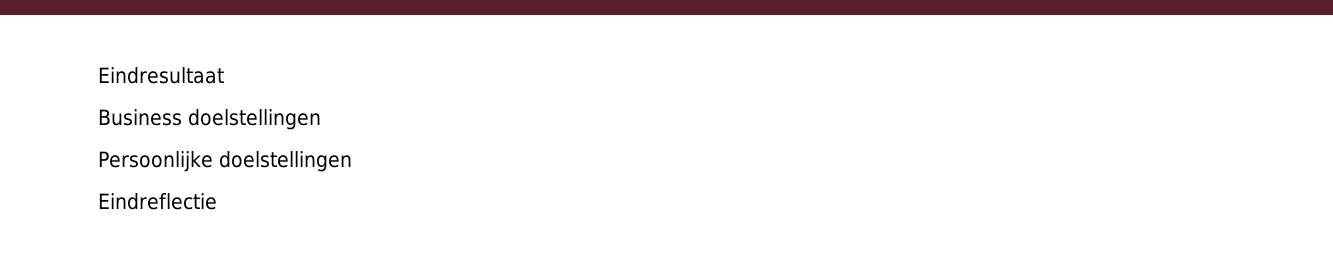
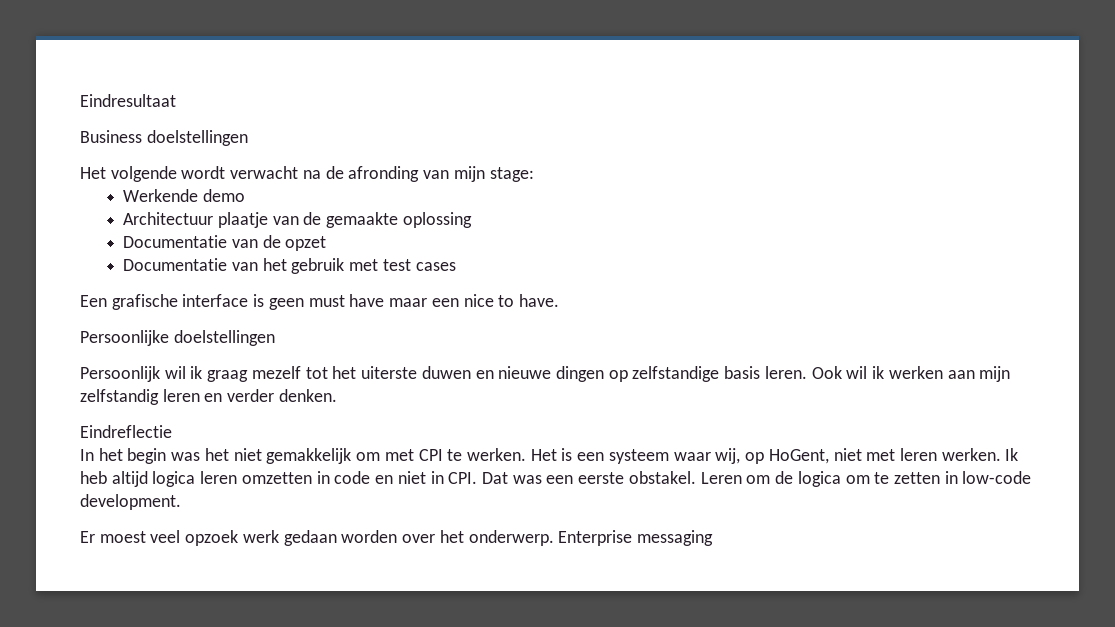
[98,151,352,172] [98,193,217,210] Persoonlijke doelstellingen // Eindreflectie -> [80,166,534,182] [123,189,245,202] [123,212,472,228] [123,235,327,251] [123,258,456,274] [80,294,559,310] [80,330,275,346] [80,366,1011,382] [80,389,337,405] [80,425,172,438] [80,448,1019,464] [80,471,1032,487] [80,494,181,510] [80,530,713,546] Het volgende wordt verwacht na de afronding van mijn stage: // Werkende demo // Architectuur plaatje van de gemaakte oplossing // Documentatie van de opzet // Documentatie van het gebruik met test cases // Een grafische interface is geen must have maar een nice to have. // Persoonlijke doelstellingen // Persoonlijk wil ik graag mezelf tot het uiterste duwen en nieuwe dingen op zelfstandige basis leren. Ook wil ik werken aan mijn zelfstandig leren en verder denken. // Eindreflectie // In het begin was het niet gemakkelijk om met CPI te werken. Het is een systeem waar wij, op HoGent, niet met leren werken. Ik heb altijd logica leren omzetten in code en niet in CPI. Dat was een eerste obstakel. Leren om de logica om te zetten in low-code development. // Er moest veel opzoek werk gedaan worden over het onderwerp. Enterprise messaging

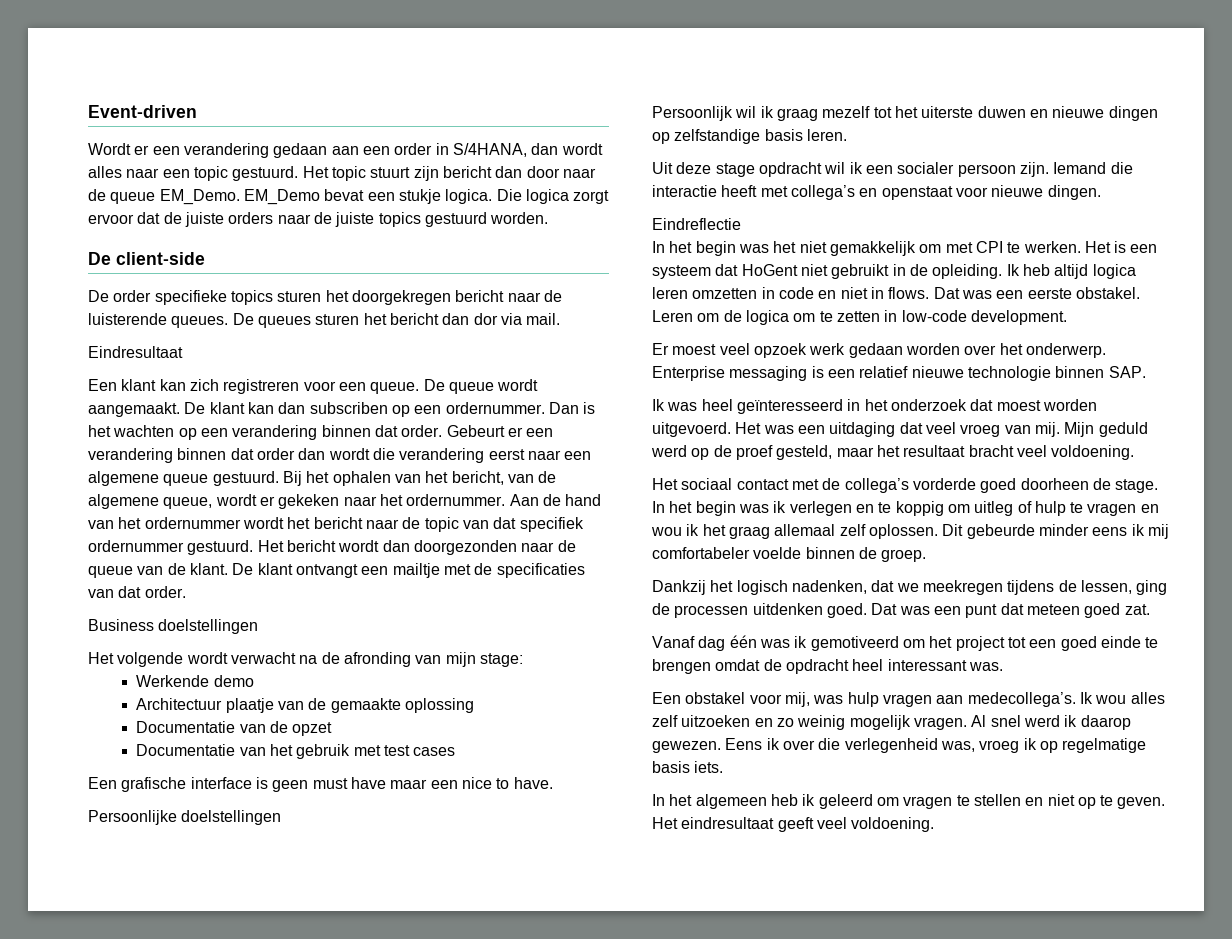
[80,94,176,107] Eindresultaat -> [88,105,197,118] [88,143,603,158] [88,166,596,181] [88,189,610,205] [88,212,549,227] [88,252,205,265] [88,290,562,305] [88,313,561,328] [88,346,183,358] [88,379,539,394] [88,402,596,417] [88,425,554,440] [88,448,592,463] [88,471,557,486] [88,494,602,509] [88,517,584,532] [88,540,576,555] [88,563,585,578] [88,586,186,598] Event-driven // Wordt er een verandering gedaan aan een order in S/4HANA, dan wordt alles naar een topic gestuurd. Het topic stuurt zijn bericht dan door naar de queue EM_Demo. EM_Demo bevat een stukje logica. Die logica zorgt ervoor dat de juiste orders naar de juiste topics gestuurd worden. // De client-side // De order specifieke topics sturen het doorgekregen bericht naar de luisterende queues. De queues sturen het bericht dan dor via mail. // Eindresultaat // Een klant kan zich registreren voor een queue. De queue wordt aangemaakt. De klant kan dan subscriben op een ordernummer. Dan is het wachten op een verandering binnen dat order. Gebeurt er een verandering binnen dat order dan wordt die verandering eerst naar een algemene queue gestuurd. Bij het ophalen van het bericht, van de algemene queue, wordt er gekeken naar het ordernummer. Aan de hand van het ordernummer wordt het bericht naar de topic van dat specifiek ordernummer gestuurd. Het bericht wordt dan doorgezonden naar de queue van de klant. De klant ontvangt een mailtje met de specificaties van dat order.
[811,366,1011,382] [80,389,337,405] Ook wil ik werken aan mijn zelfstandig leren en verder denken. -> [652,162,1133,177] [652,185,1101,200] // Uit deze stage opdracht wil ik een socialer persoon zijn. Iemand die interactie heeft met collega’s en openstaat voor nieuwe dingen.
[673,448,1001,464] waar wij, op HoGent, niet met leren werken. -> [715,264,1003,279] dat HoGent niet gebruikt in de opleiding.
[448,472,478,484] CPI. -> [888,287,930,299] flows.
(713, 538) none -> [811,366,1146,381] [652,399,1097,414] [652,422,1148,437] [651,445,1135,460] [652,478,1159,493] [652,501,1159,516] [651,524,1169,539] [652,547,927,562] [652,580,1168,595] [652,603,1150,618] [652,635,1159,651] [652,659,1003,674] [652,692,1165,707] [652,715,1131,730] [652,738,1147,753] [652,761,724,773] [652,794,1166,809] [652,817,935,832] is een relatief nieuwe technologie binnen SAP. // Ik was heel geïnteresseerd in het onderzoek dat moest worden uitgevoerd. Het was een uitdaging dat veel vroeg van mij. Mijn geduld werd op de proef gesteld, maar het resultaat bracht veel voldoening. // Het sociaal contact met de collega’s vorderde goed doorheen de stage. In het begin was ik verlegen en te koppig om uitleg of hulp te vragen en wou ik het graag allemaal zelf oplossen. Dit gebeurde minder eens ik mij comfortabeler voelde binnen de groep. // Dankzij het logisch nadenken, dat we meekregen tijdens de lessen, ging de processen uitdenken goed. Dat was een punt dat meteen goed zat. // Vanaf dag één was ik gemotiveerd om het project tot een goed einde te brengen omdat de opdracht heel interessant was. // Een obstakel voor mij, was hulp vragen aan medecollega’s. Ik wou alles zelf uitzoeken en zo weinig mogelijk vragen. Al snel werd ik daarop gewezen. Eens ik over die verlegenheid was, vroeg ik op regelmatige basis iets. // In het algemeen heb ik geleerd om vragen te stellen en niet op te geven. Het eindresultaat geeft veel voldoening.

